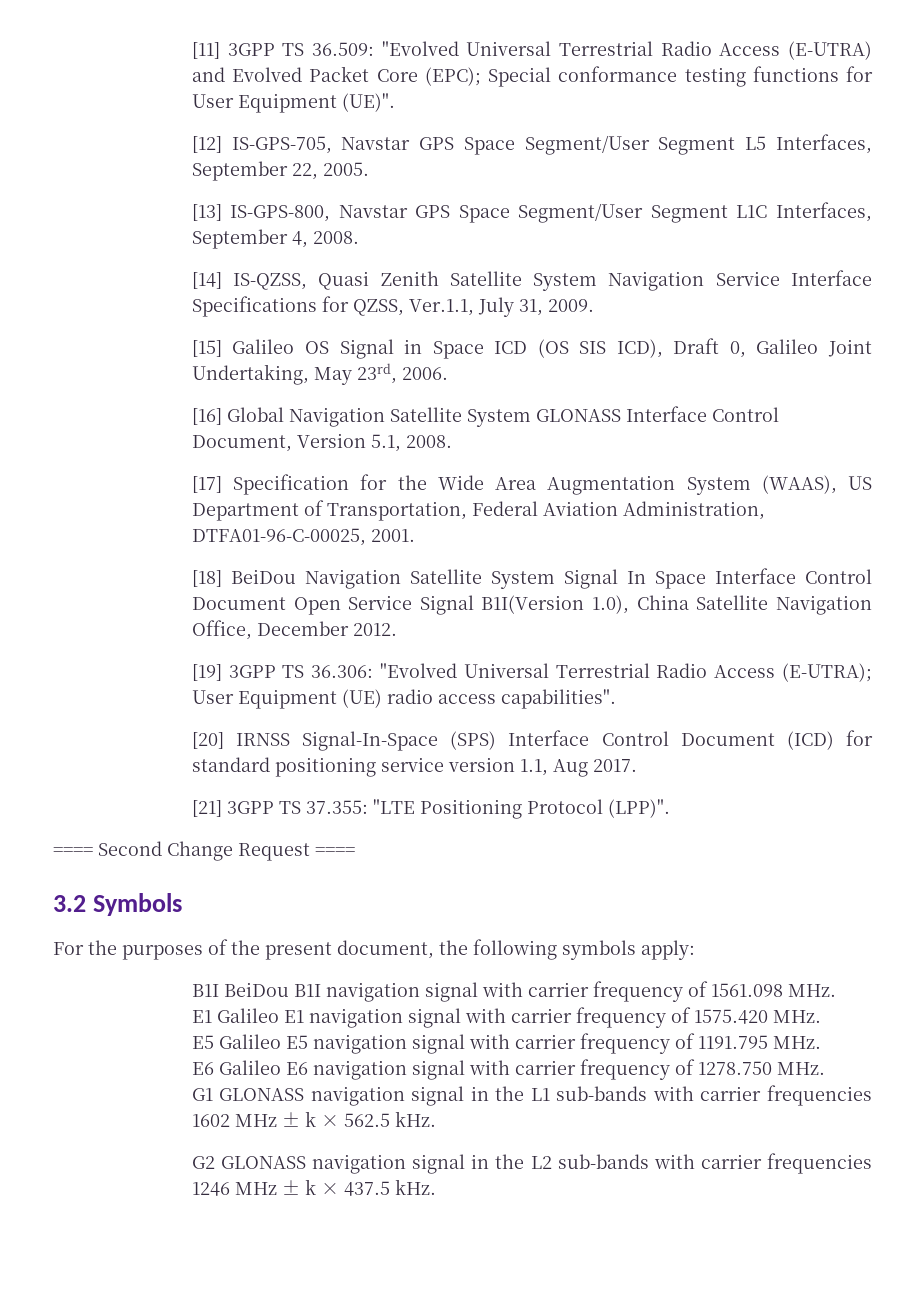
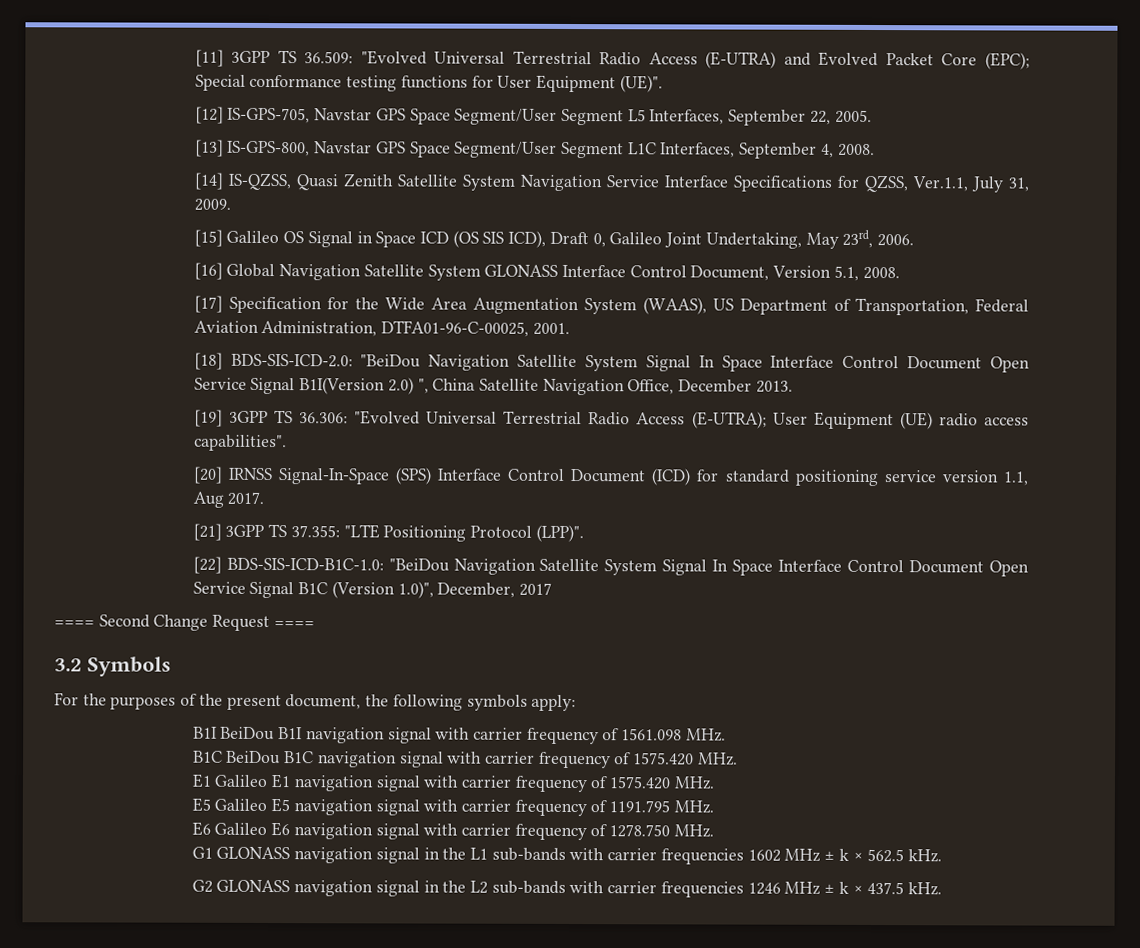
[230,569,296,584] BeiDou -> [230,353,422,368] BDS-SIS-ICD-2.0: "BeiDou
[592,595,630,614] 1.0), -> [387,377,429,395] 2.0) ",
[352,623,397,636] 2012. -> [755,380,793,393] 2013.
(670, 808) none -> [192,556,1030,577] [192,581,553,599] // [22] BDS-SIS-ICD-B1C-1.0: "BeiDou Navigation Satellite System Signal In Space Interface Control Document Open Service Signal B1C (Version 1.0)", December, 2017
(836, 990) none -> [192,750,738,769] // B1C BeiDou B1C navigation signal with carrier frequency of 1575.420 MHz.

